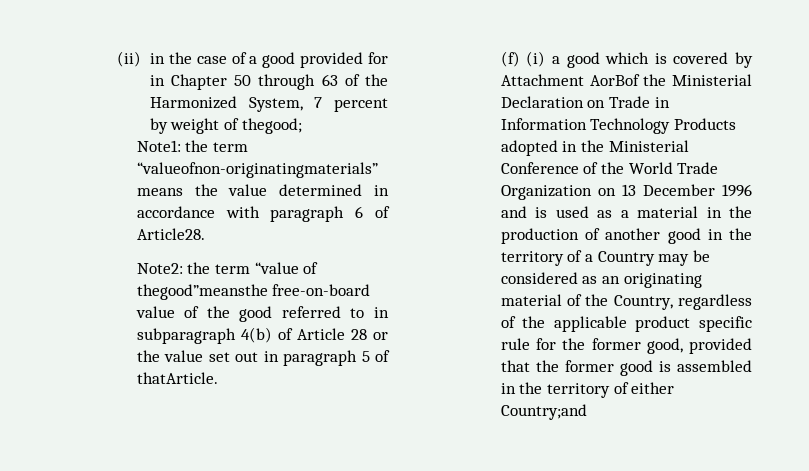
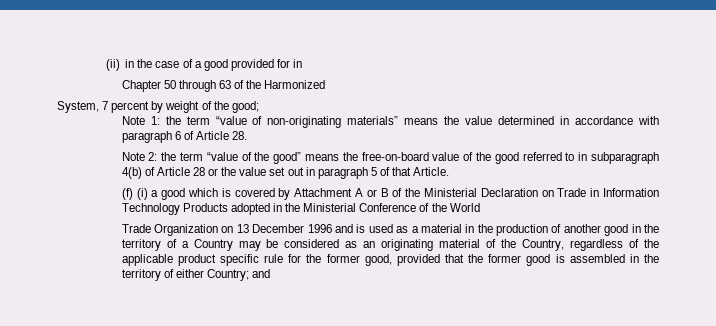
(165, 80) none -> (303, 63) //
(237, 102) none -> (326, 84) //
[241,118,302,134] [136,140,249,152] [136,162,378,178] thegood; // Note1: the term “valueofnon-originatingmaterials” -> [213,101,259,113] [121,116,399,128] the good; // Note 1: the term “value of non-originating materials”
[136,228,205,240] [136,262,319,274] [136,284,268,300] Article28. // Note2: the term “value of thegood”meansthe -> [196,131,248,140] [121,152,358,164] Article 28. // Note 2: the term “value of the good” means the
[136,372,218,384] thatArticle. -> [392,167,450,176] that Article.
[589,74,640,86] AorBof -> [354,188,403,197] A or B of
(673, 168) none -> (480, 207) //
[500,404,587,420] Country;and -> [207,269,271,281] Country; and

